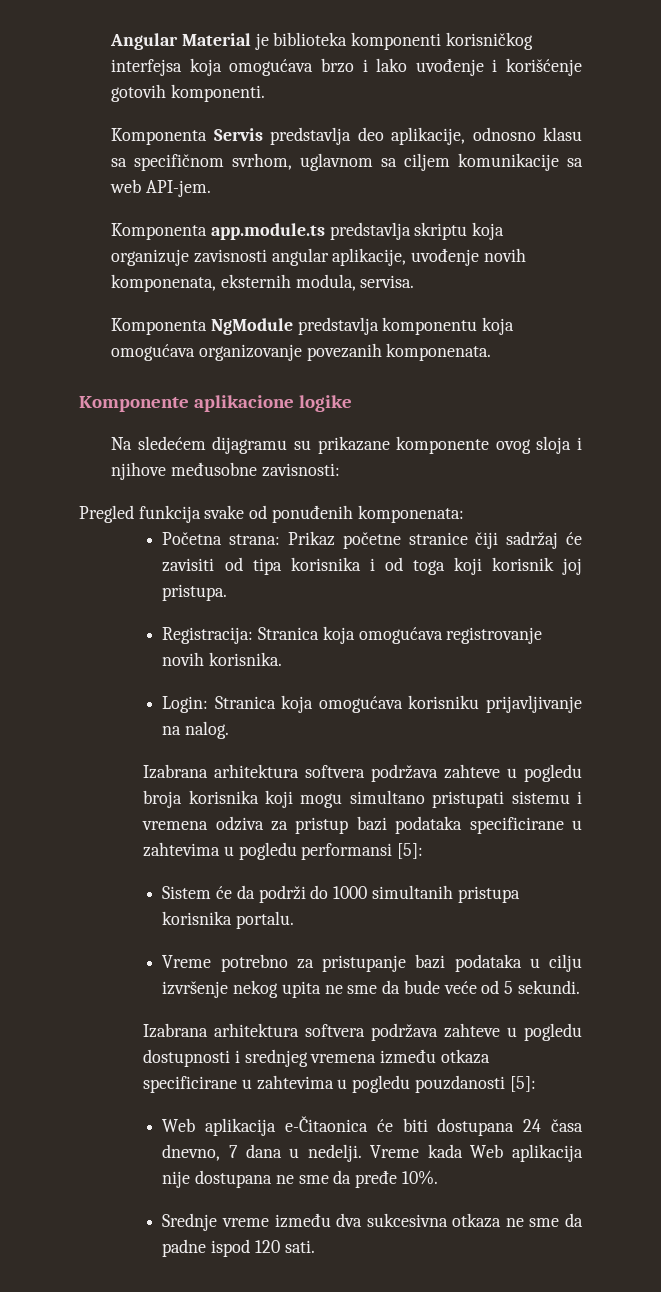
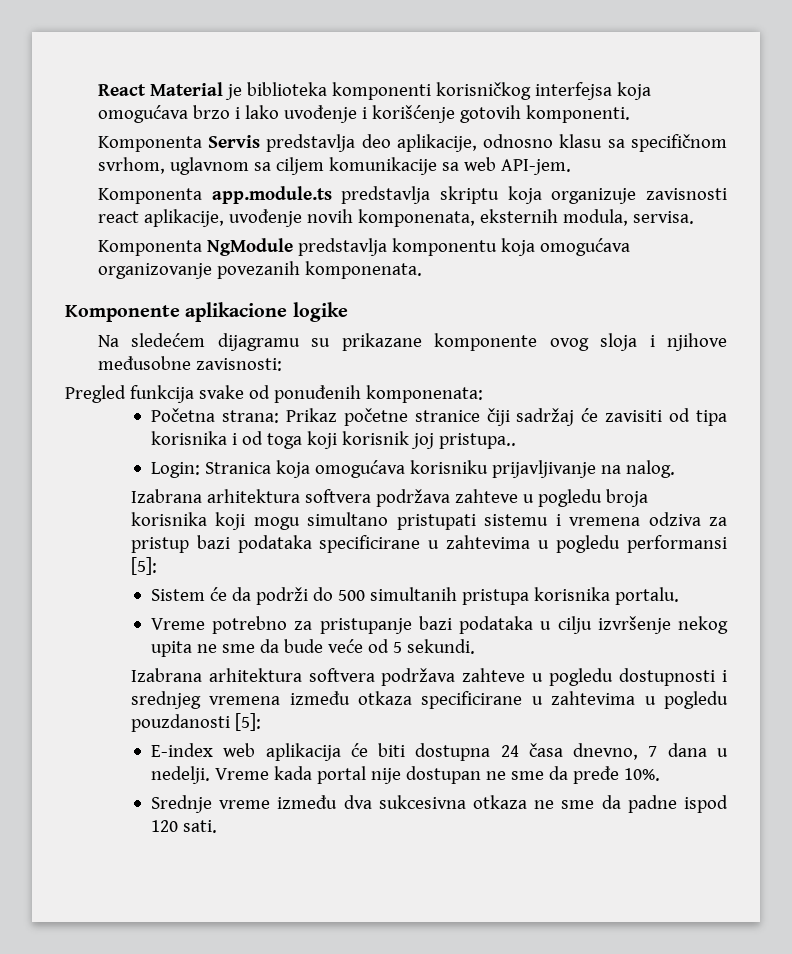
[110,33,179,50] Angular -> [97,84,146,96] React
[271,248,329,266] angular -> [97,211,139,223] react
[162,584,228,601] [162,626,543,644] [162,652,283,666] pristupa. // Registracija: Stranica koja omogućava registrovanje novih korisnika. -> [439,433,517,449] pristupa..
[333,886,368,899] 1000 -> [338,590,366,601] 500
[162,1116,369,1136] Web aplikacija e-Čitaonica -> [151,743,341,761] E-index web aplikacija
[437,1118,515,1136] dostupana -> [415,743,491,761] dostupna
[470,1144,583,1162] [162,1170,273,1188] Web aplikacija nije dostupana -> [317,766,482,784] portal nije dostupan

